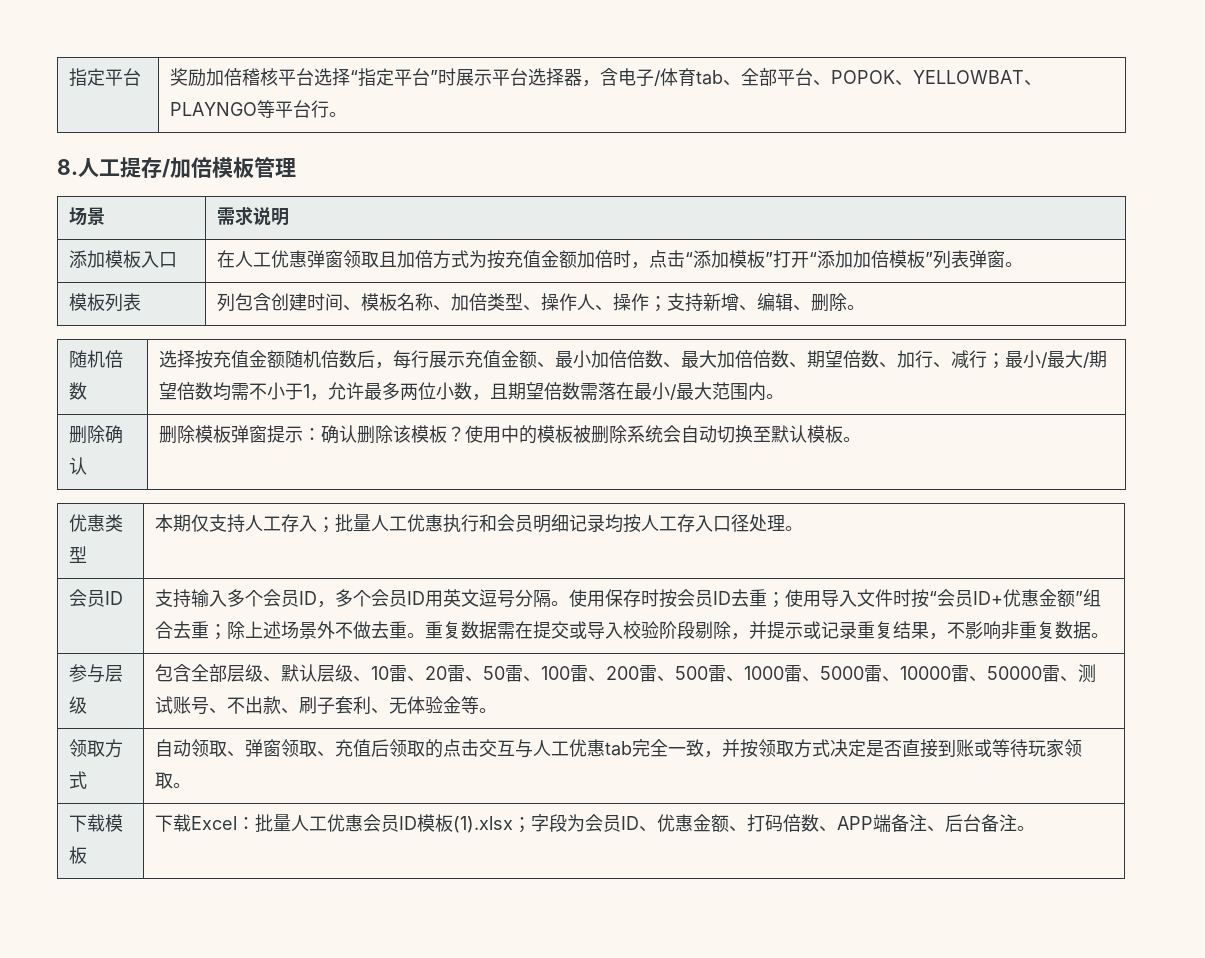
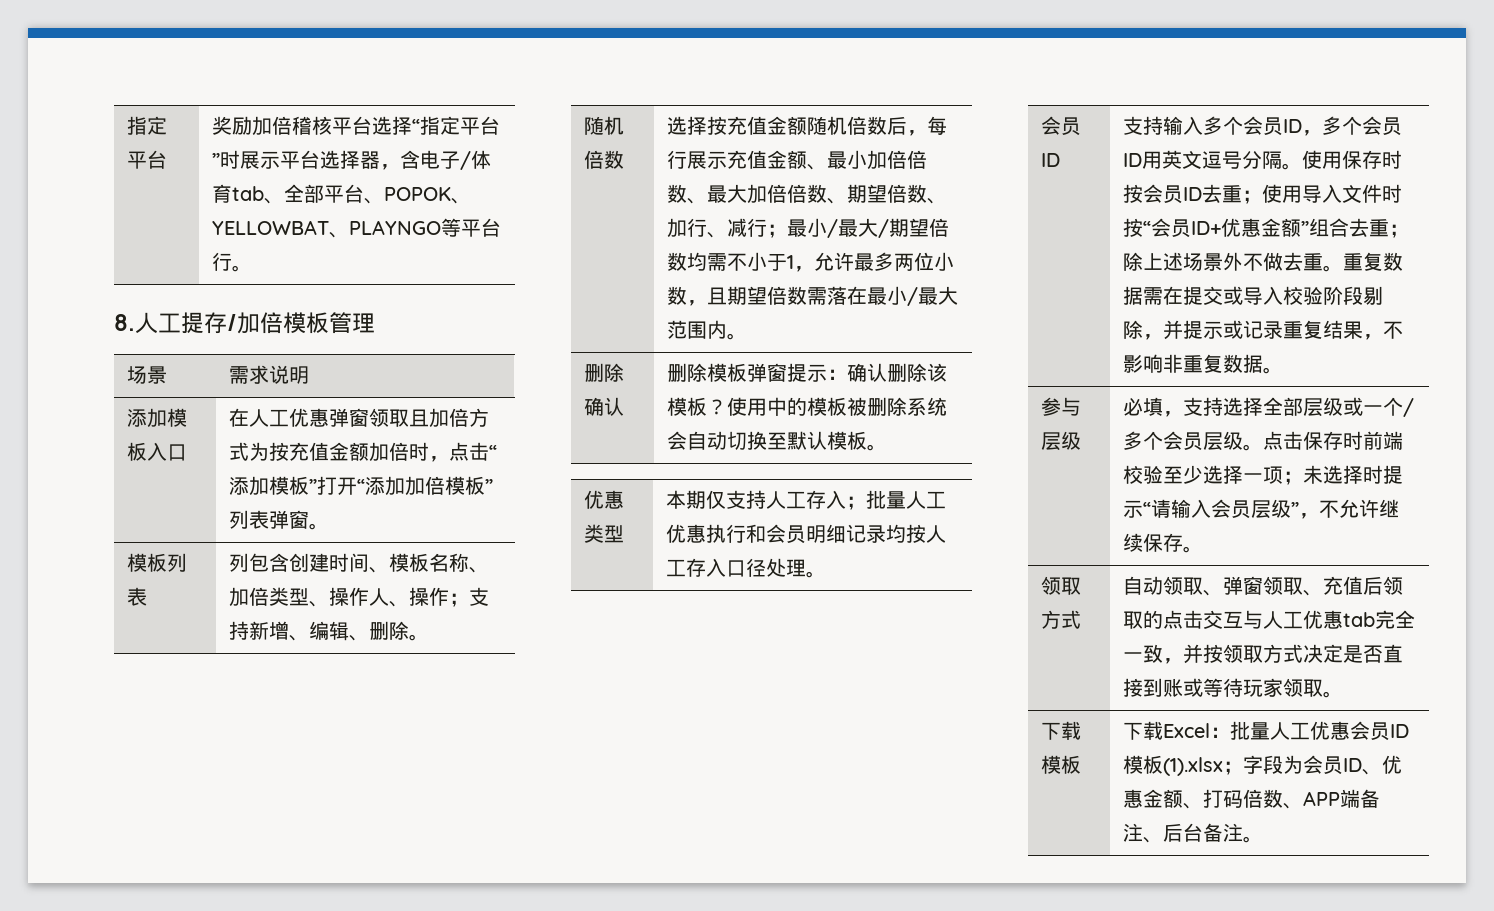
[154,664,1096,683] [154,696,479,715] 包含全部层级、默认层级、10雷、20雷、50雷、100雷、200雷、500雷、1000雷、5000雷、10000雷、50000雷、测试账号、不出款、刷子套利、无体验金等 -> [1123,397,1415,417] [1123,431,1404,451] [1123,465,1404,485] [1123,499,1400,519] [1123,533,1184,552] 必填，支持选择全部层级或一个/多个会员层级。点击保存时前端校验至少选择一项；未选择时提示“请输入会员层级”，不允许继续保存

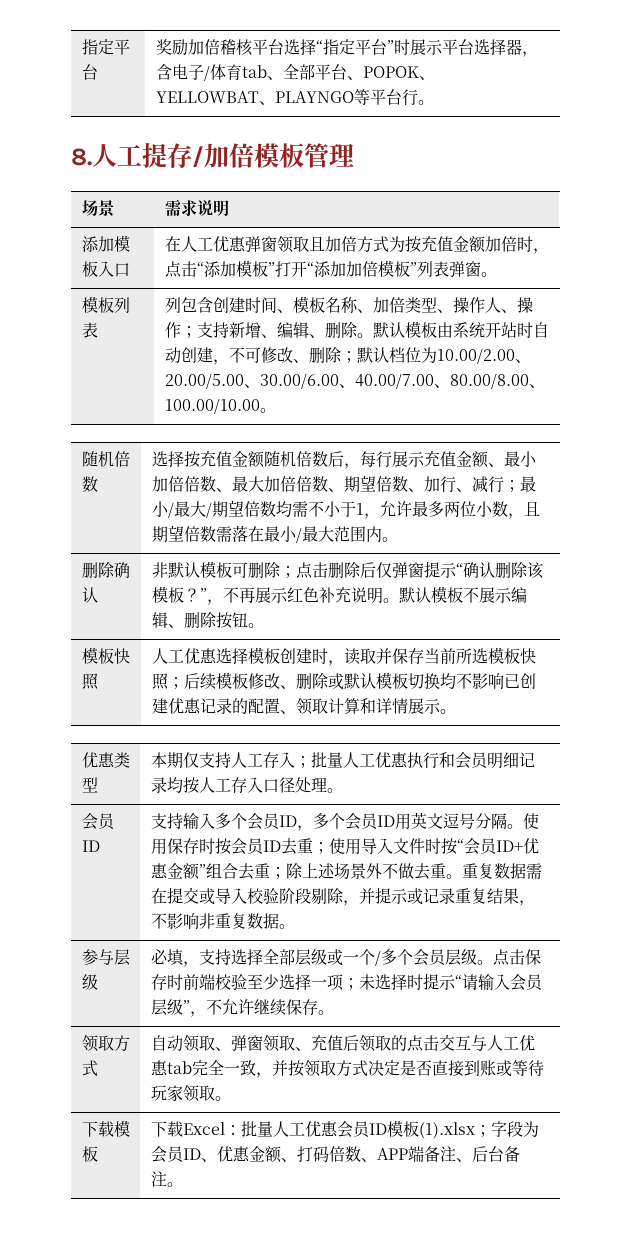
(430, 637) none -> [372,321,549,338] [164,347,531,365] [164,373,545,389] [164,398,276,414] 默认模板由系统开站时自动创建，不可修改、删除；默认档位为10.00/2.00、20.00/5.00、30.00/6.00、40.00/7.00、80.00/8.00、100.00/10.00。
[667,363,748,382] 删除模板 -> [151,561,392,579] 非默认模板可删除；点击删除后仅
[827,369,848,380] ： -> [455,563,463,576] “
[727,397,948,416] [667,431,868,450] 使用中的模板被删除系统会自动切换至默认模板 -> [199,586,527,605] [151,612,264,629] [81,647,130,664] [81,673,99,690] [151,647,536,666] [151,672,536,690] [151,698,441,715] ”，不再展示红色补充说明。默认模板不展示编辑、删除按钮。 // 模板快照 | 人工优惠选择模板创建时，读取并保存当前所选模板快照；后续模板修改、删除或默认模板切换均不影响已创建优惠记录的配置、领取计算和详情展示

